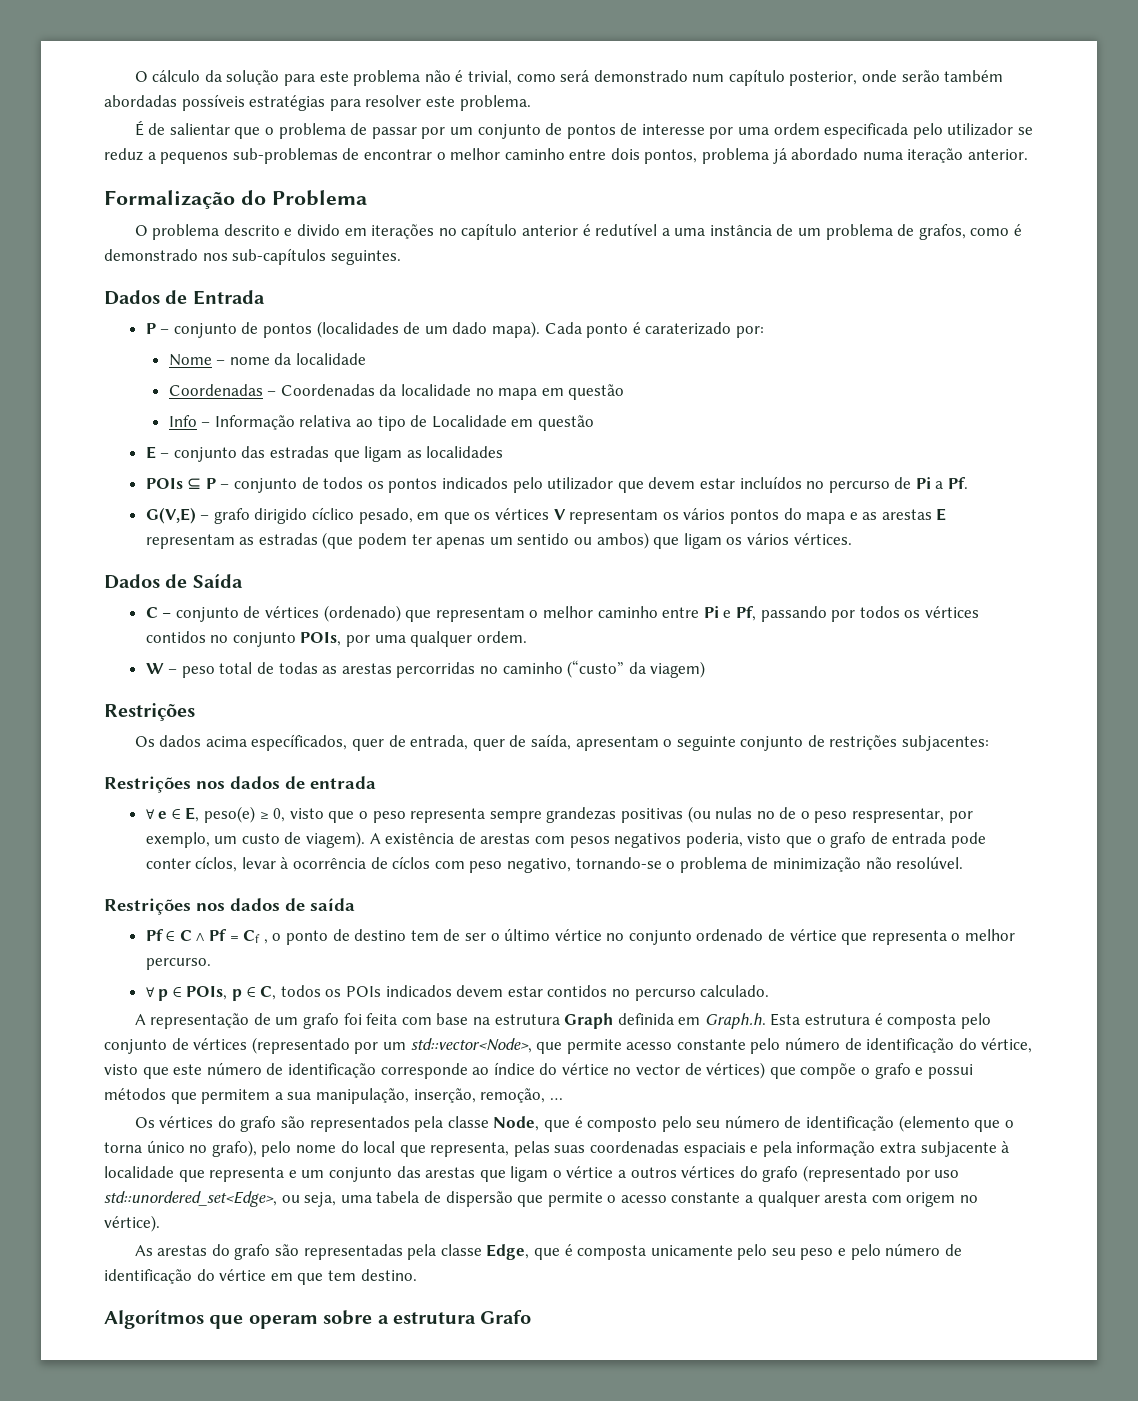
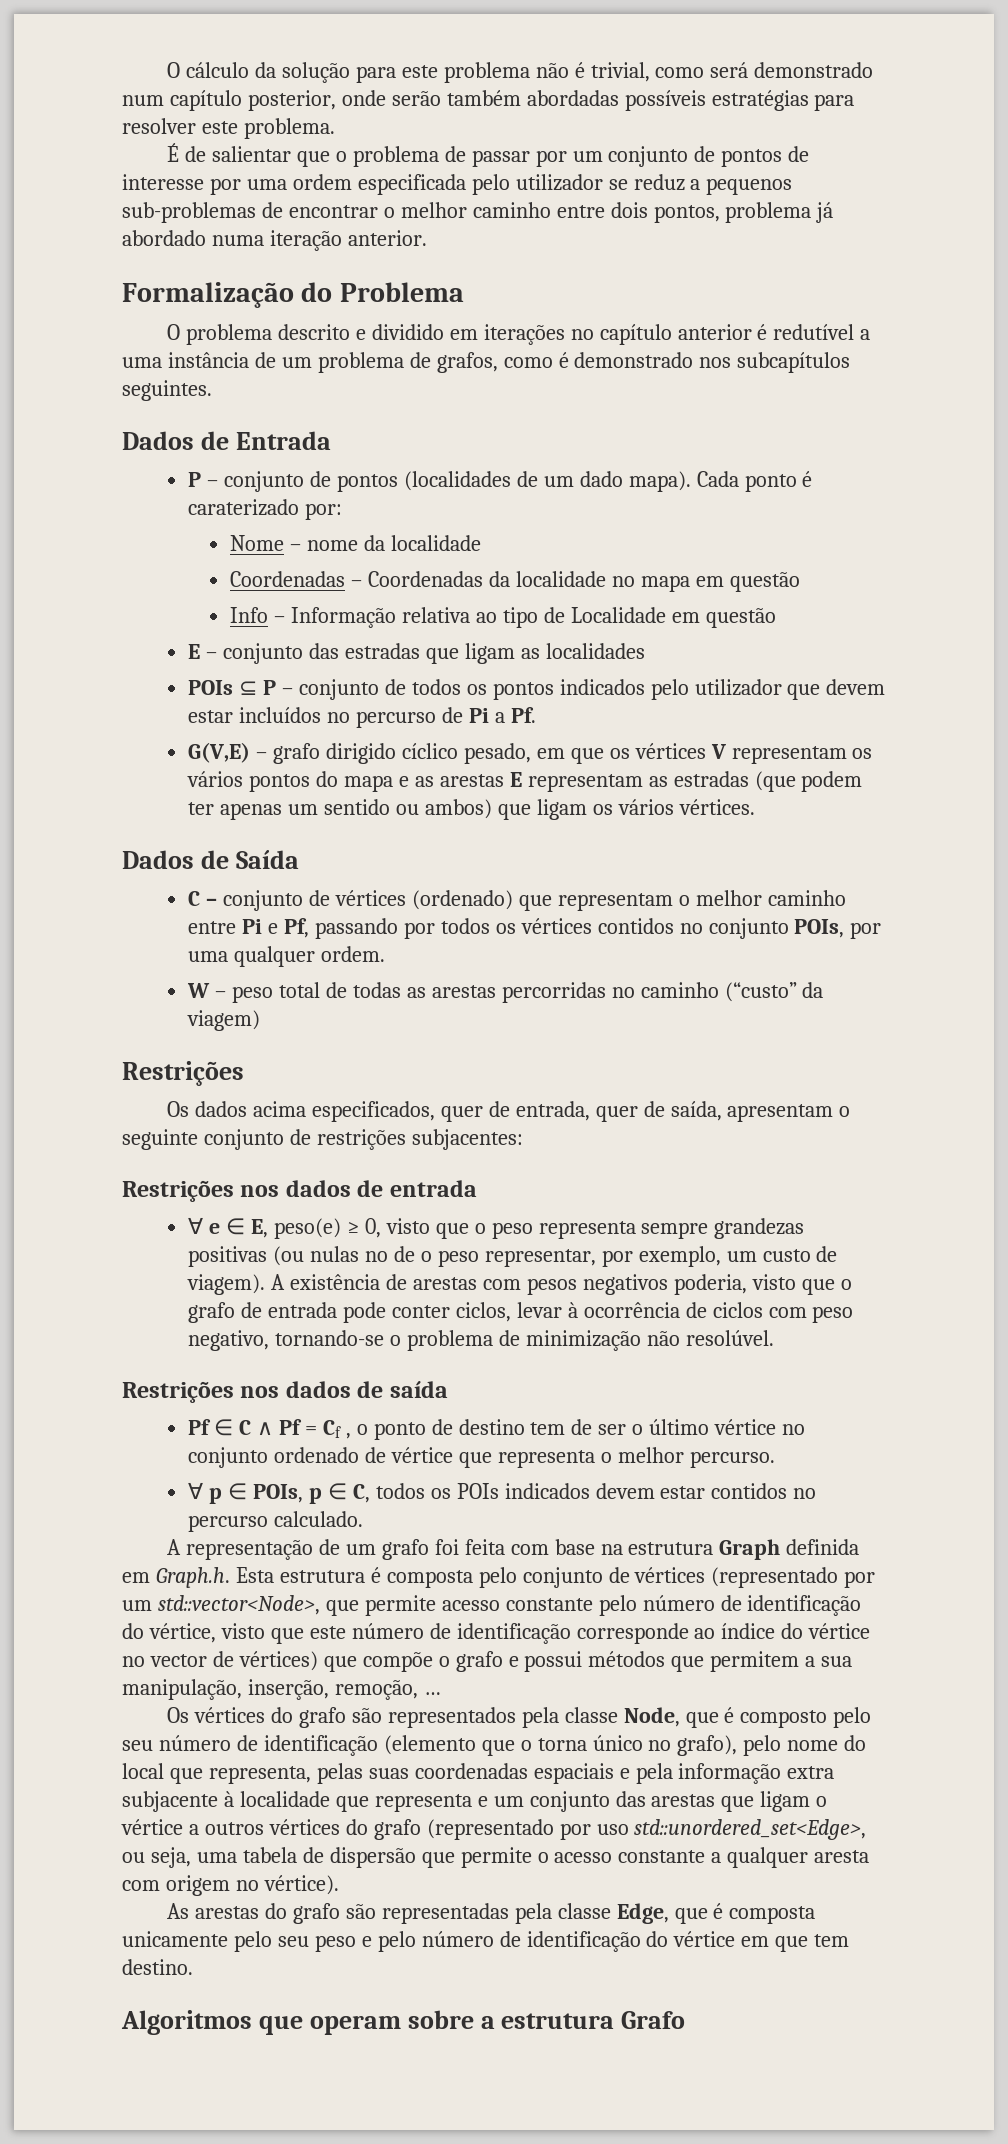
[296,224,340,236] divido -> [371,324,444,340] dividido
[232,248,327,265] sub-capítulos -> [737,352,851,373] subcapítulos
[251,734,348,751] específicados, -> [311,1101,435,1122] especificados,
[852,808,945,823] respresentar, -> [484,1249,596,1267] representar,
[195,856,238,872] cíclos, -> [455,1302,511,1322] ciclos,
[392,856,431,869] cíclos -> [712,1302,763,1318] ciclos
[104,1310,204,1329] Algorítmos -> [121,2010,252,2035] Algoritmos

